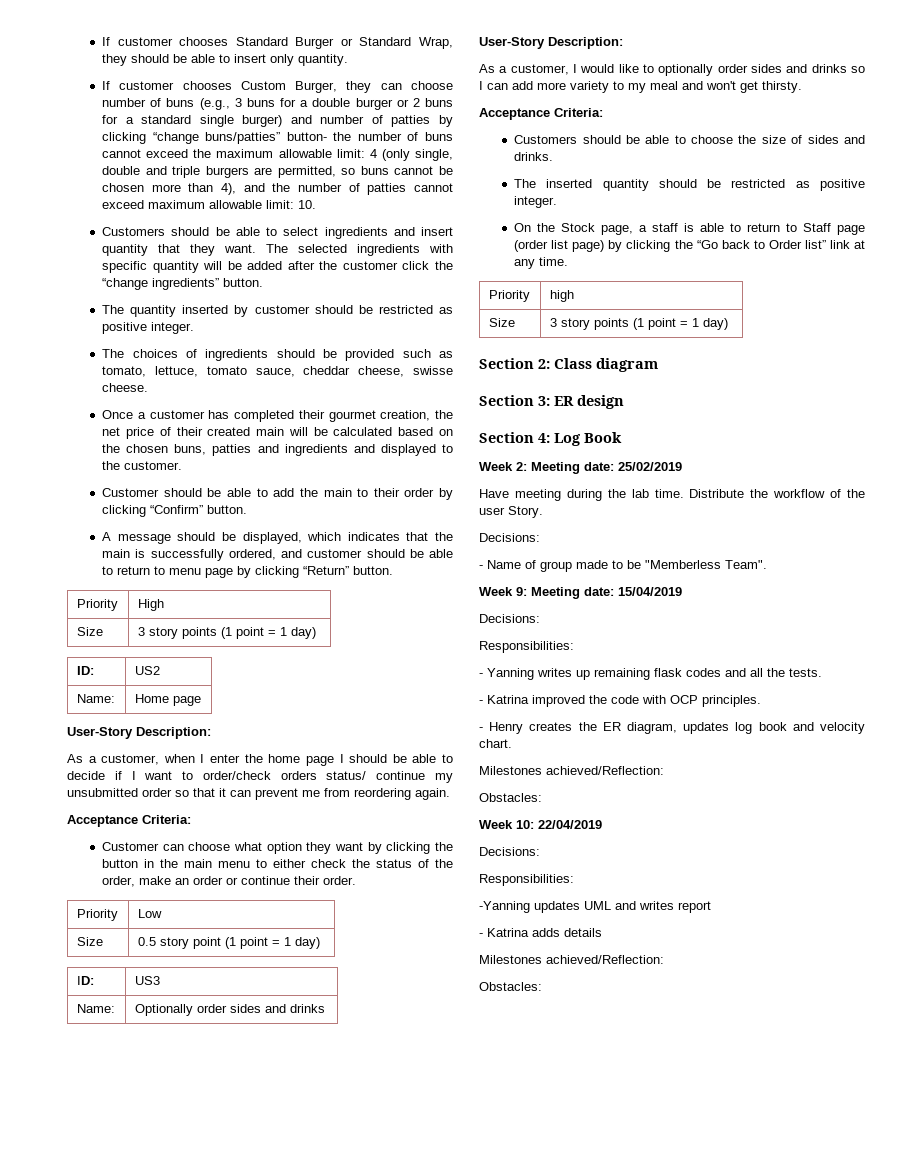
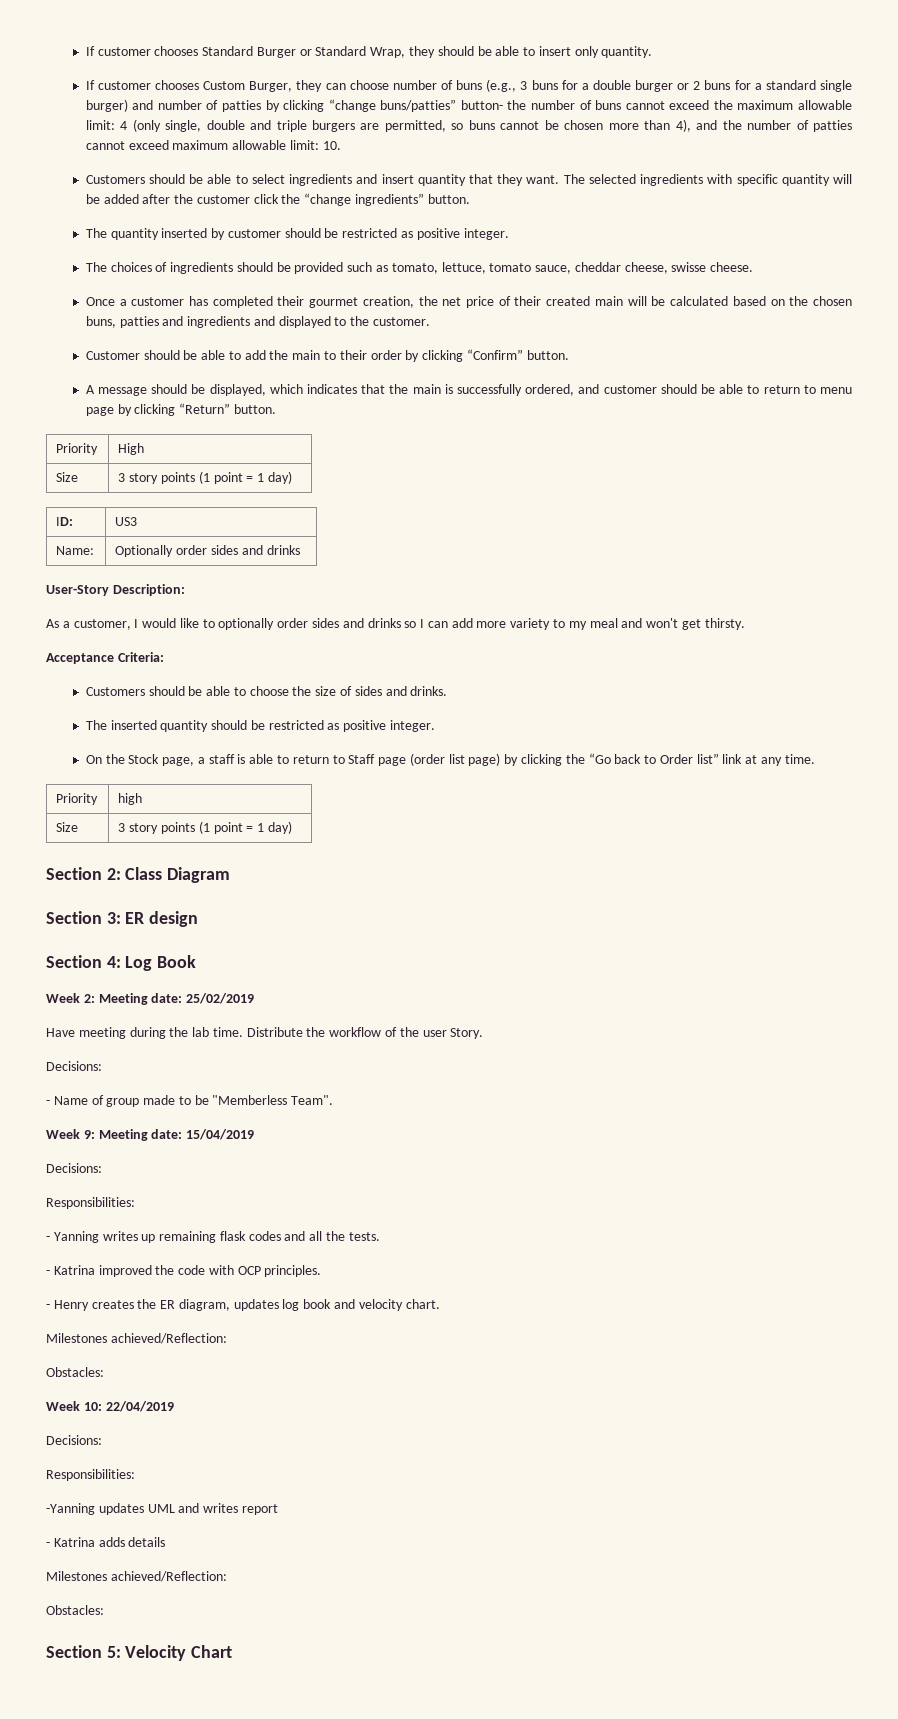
[76,666,94,675] [134,666,160,675] [76,694,115,703] [134,694,201,706] [67,727,211,739] [67,754,454,766] [67,771,453,783] [67,788,450,800] [67,815,191,827] [102,842,454,854] [102,859,453,868] [102,876,357,887] [76,909,118,921] [137,909,162,918] [76,937,103,946] [137,937,320,949] // ID: | US2 // Name: | Home page // User-Story Description: // As a customer, when I enter the home page I should be able to decide if I want to order/check orders status/ continue my unsubmitted order so that it can prevent me from reordering again. // Acceptance Criteria: // Customer can choose what option they want by clicking the button in the main menu to either check the status of the order, make an order or continue their order. // Priority | Low // Size | 0.5 story point (1 point = 1 day) -> (292, 477) none
[596,358,658,372] diagram -> [167,867,231,883] Diagram
(542, 986) none -> [46,1645,233,1661] // Section 5: Velocity Chart

